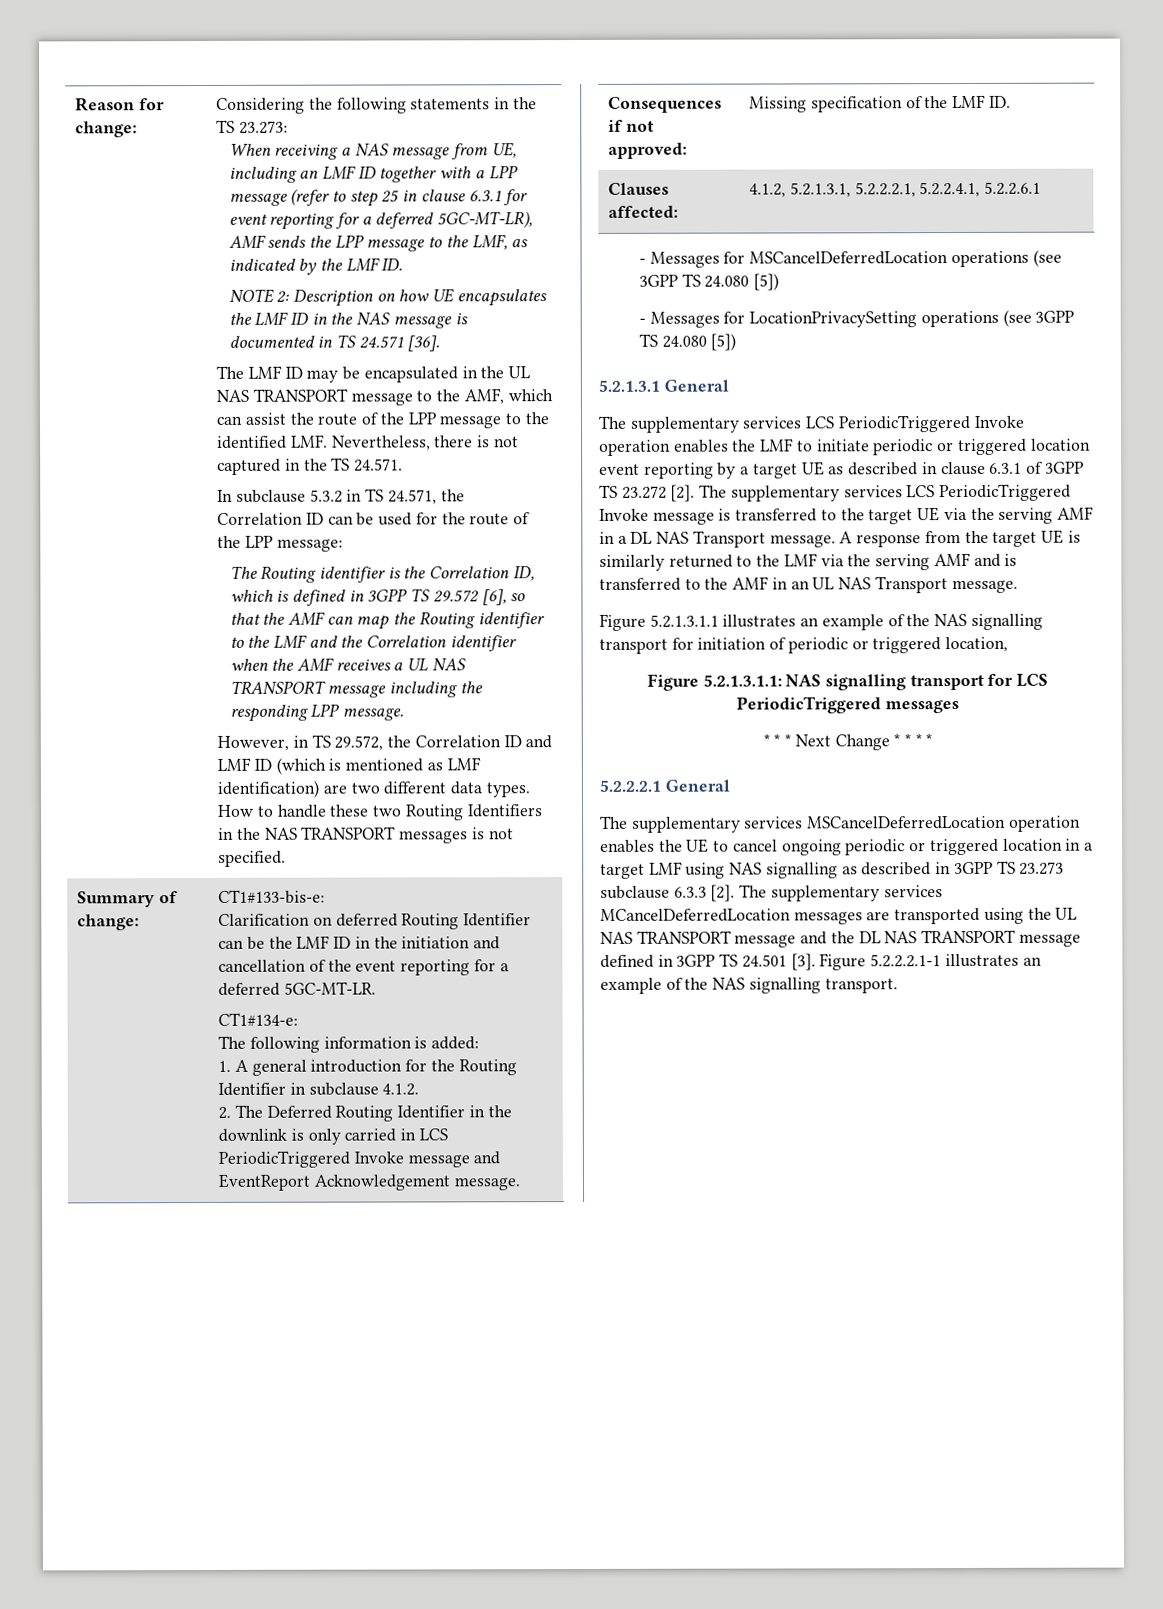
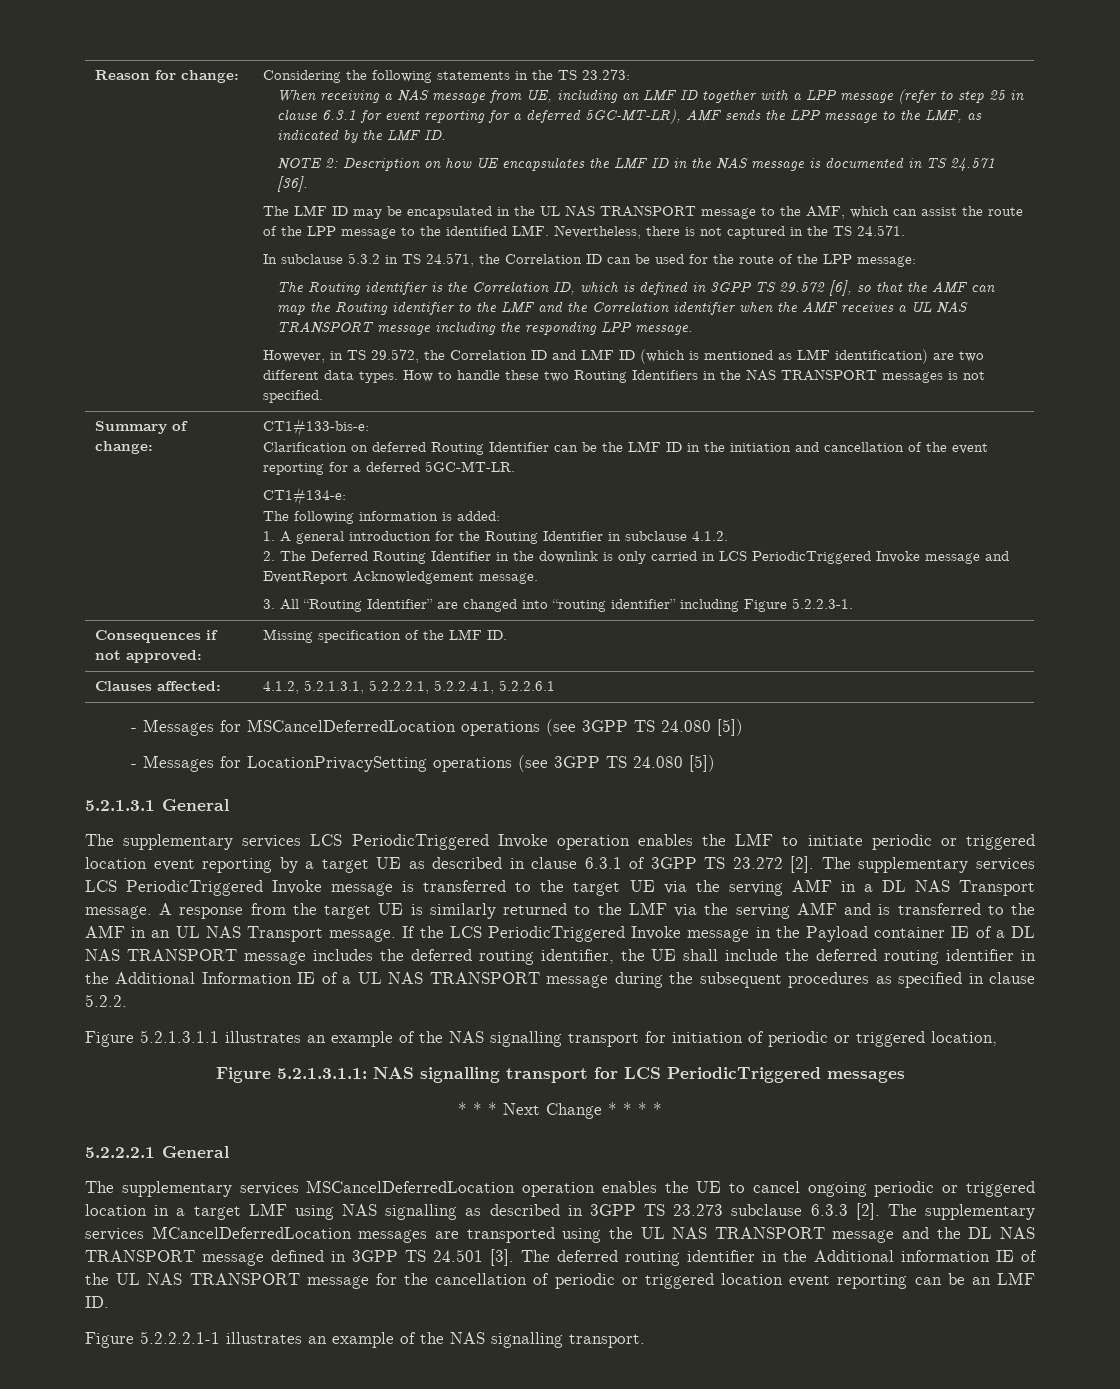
(521, 1184) none -> [262,598,853,612] // 3. All “Routing Identifier” are changed into “routing identifier” including Figure 5.2.2.3-1.
(1018, 586) none -> [402,926,1036,942] [85,949,1036,965] [85,972,1036,988] [85,994,127,1007] If the LCS PeriodicTriggered Invoke message in the Payload container IE of a DL NAS TRANSPORT message includes the deferred routing identifier, the UE shall include the deferred routing identifier in the Additional Information IE of a UL NAS TRANSPORT message during the subsequent procedures as specified in clause 5.2.2.
(816, 962) none -> [521,1250,1037,1266] [85,1272,1035,1289] [85,1296,109,1308] The deferred routing identifier in the Additional information IE of the UL NAS TRANSPORT message for the cancellation of periodic or triggered location event reporting can be an LMF ID. //

